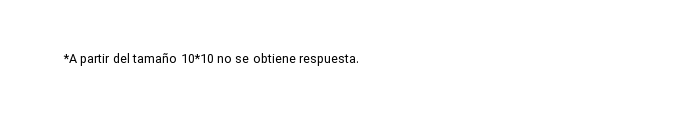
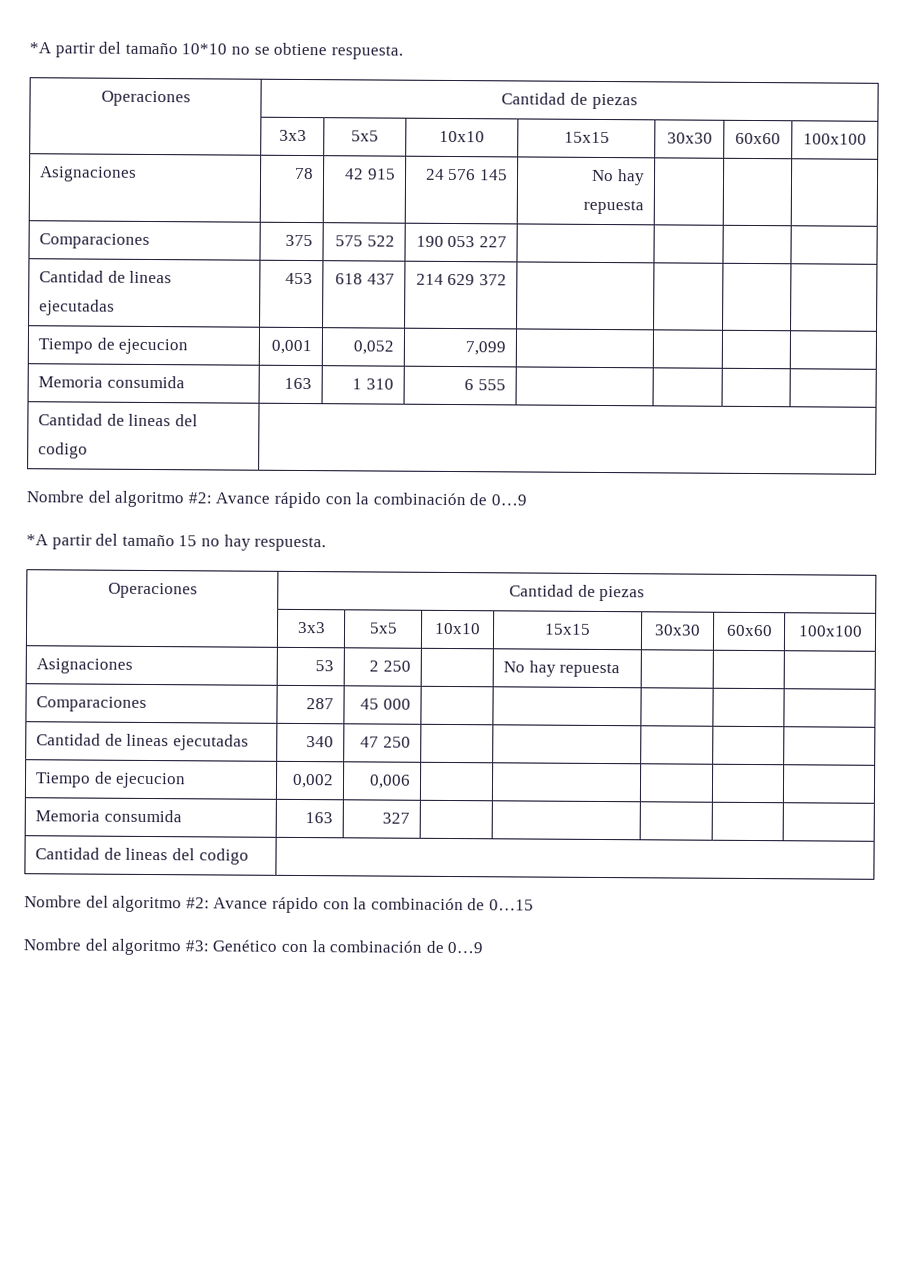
(359, 60) none -> [100,90,191,107] [501,92,638,110] [278,129,307,142] [351,130,380,142] [439,130,486,143] [563,131,610,144] [666,132,713,144] [735,132,781,145] [803,133,867,145] [39,166,138,182] [294,167,314,180] [345,168,396,180] [425,168,508,181] [592,169,645,186] [582,199,644,215] [39,233,151,249] [284,234,313,247] [335,235,395,247] [415,235,507,248] [39,270,173,284] [39,299,116,316] [284,272,313,285] [335,273,395,285] [415,273,507,286] [38,337,189,355] [270,339,312,355] [352,340,394,355] [464,341,506,356] [38,375,185,389] [283,377,312,390] [352,378,394,390] [464,379,506,391] [38,413,198,427] [38,442,89,459] [26,490,527,509] [26,533,327,552] [107,582,198,599] [508,584,646,602] [297,621,326,634] [368,622,398,634] [434,622,482,635] [544,623,591,635] [654,624,701,636] [725,624,773,637] [797,625,863,637] [36,658,134,674] [314,660,334,672] [369,660,411,672] [503,660,621,678] [36,696,148,712] [305,698,334,710] [360,698,411,710] [36,733,249,751] [305,736,334,748] [360,736,411,748] [35,771,187,789] [291,773,334,789] [368,774,411,789] [35,809,182,823] [304,812,333,824] [381,812,410,824] [35,847,249,865] [24,895,534,914] [23,938,484,956] // Operaciones | Cantidad de piezas // | 3x3 | 5x5 | 10x10 | 15x15 | 30x30 | 60x60 | 100x100 // Asignaciones | 78 | 42 915 | 24 576 145 | No hay repuesta | | | // Comparaciones | 375 | 575 522 | 190 053 227 | | | | // Cantidad de lineas ejecutadas | 453 | 618 437 | 214 629 372 | | | | // Tiempo de ejecucion | 0,001 | 0,052 | 7,099 | | | | // Memoria consumida | 163 | 1 310 | 6 555 | | | | // Cantidad de lineas del codigo | // Nombre del algoritmo #2: Avance rápido con la combinación de 0…9 // *A partir del tamaño 15 no hay respuesta. // Operaciones | Cantidad de piezas // | 3x3 | 5x5 | 10x10 | 15x15 | 30x30 | 60x60 | 100x100 // Asignaciones | 53 | 2 250 | | No hay repuesta | | | // Comparaciones | 287 | 45 000 | | | | | // Cantidad de lineas ejecutadas | 340 | 47 250 | | | | | // Tiempo de ejecucion | 0,002 | 0,006 | | | | | // Memoria consumida | 163 | 327 | | | | | // Cantidad de lineas del codigo | // Nombre del algoritmo #2: Avance rápido con la combinación de 0…15 // Nombre del algoritmo #3: Genético con la combinación de 0…9

